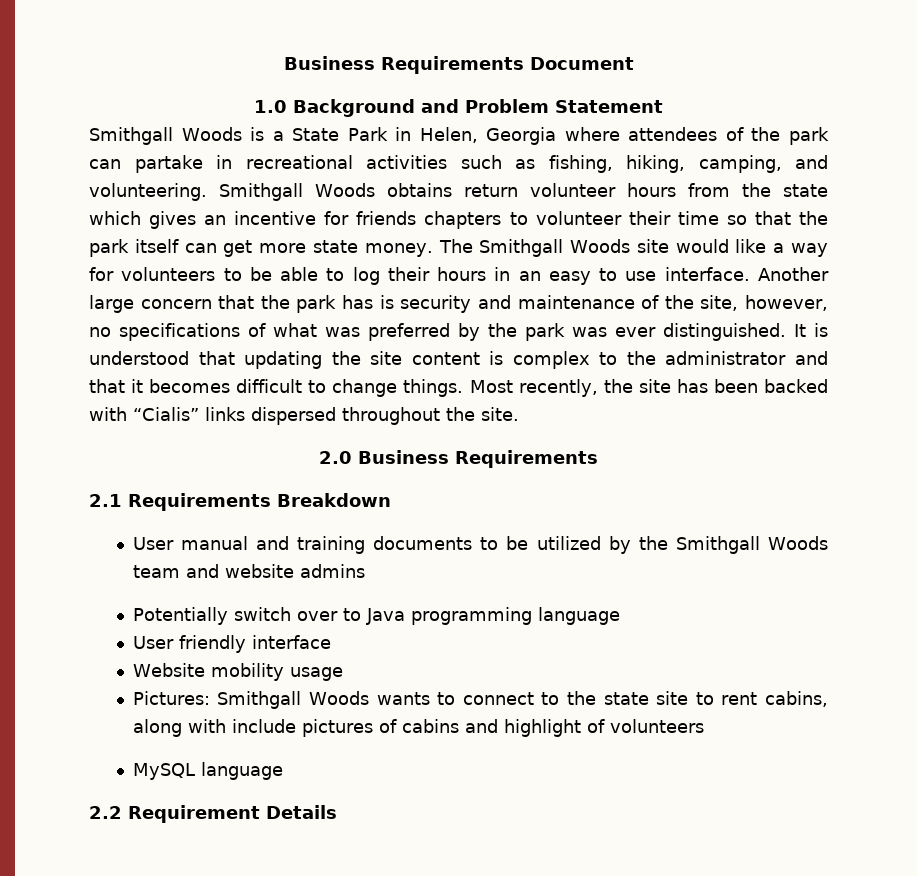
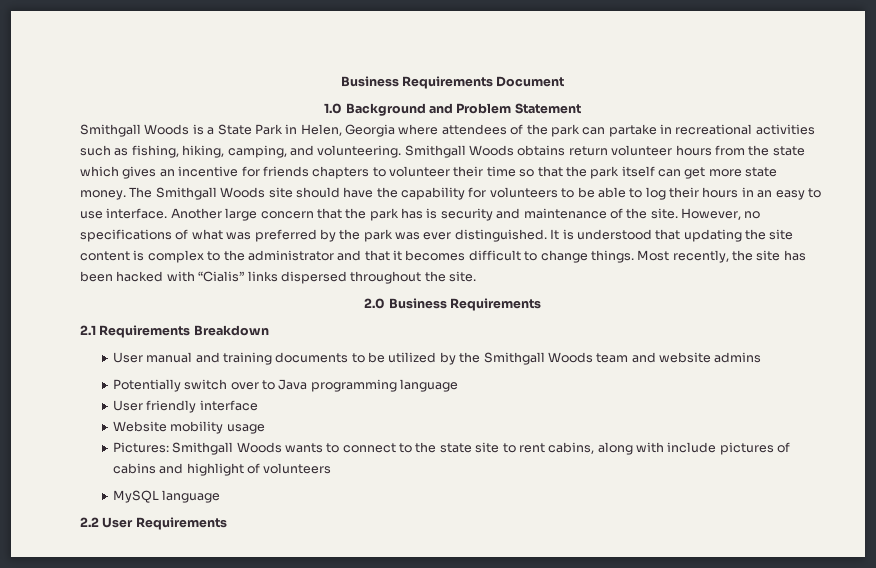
[675,239,828,257] would like a way -> [295,187,465,200] should have the capability
[700,295,829,311] site, however, -> [650,208,741,220] site. However,
[764,379,829,393] backed -> [116,271,164,282] hacked
[128,805,337,823] Requirement Details -> [102,517,227,530] User Requirements

